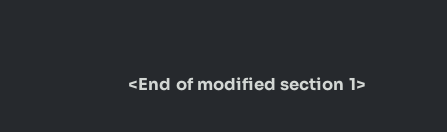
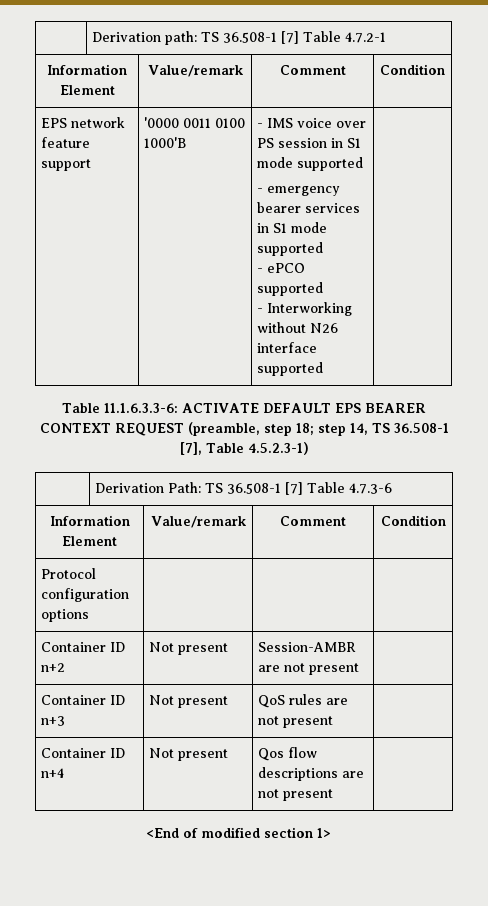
(128, 84) none -> [92,31,387,45] [47,64,127,75] [59,85,115,95] [147,65,244,77] [279,65,346,75] [380,64,445,75] [41,117,126,128] [41,137,91,148] [41,159,92,171] [144,117,246,128] [144,137,187,148] [257,118,367,128] [257,138,362,148] [257,157,364,171] [257,186,341,196] [257,202,361,213] [257,222,328,233] [257,242,324,256] [257,263,306,273] [257,282,324,296] [257,302,353,316] [257,322,339,333] [257,342,318,353] [257,362,324,376] [61,403,427,413] [39,422,449,436] [179,442,309,455] [95,482,393,495] [49,515,130,526] [62,536,117,546] [150,516,247,528] [280,516,346,526] [380,515,446,526] [41,568,97,579] [41,588,130,602] [41,609,90,622] [41,642,126,652] [41,663,66,672] [149,642,229,655] [258,642,357,652] [258,663,360,675] [41,695,126,705] [41,716,66,726] [149,695,229,708] [258,694,349,708] [258,716,334,728] [41,748,126,758] [41,768,65,778] [149,748,229,761] [258,747,318,761] [258,767,365,781] [258,789,334,801] | Derivation path: TS 36.508-1 [7] Table 4.7.2-1 // Information Element | Value/remark | Comment | Condition // EPS network feature support | '0000 0011 0100 1000'B | - IMS voice over PS session in S1 mode supported // - emergency bearer services in S1 mode supported // - ePCO supported // - Interworking without N26 interface supported | // Table 11.1.6.3.3-6: ACTIVATE DEFAULT EPS BEARER CONTEXT REQUEST (preamble, step 18; step 14, TS 36.508-1 [7], Table 4.5.2.3-1) // | Derivation Path: TS 36.508-1 [7] Table 4.7.3-6 // Information Element | Value/remark | Comment | Condition // Protocol configuration options | | | // Container ID n+2 | Not present | Session-AMBR are not present | // Container ID n+3 | Not present | QoS rules are not present | // Container ID n+4 | Not present | Qos flow descriptions are not present | //

